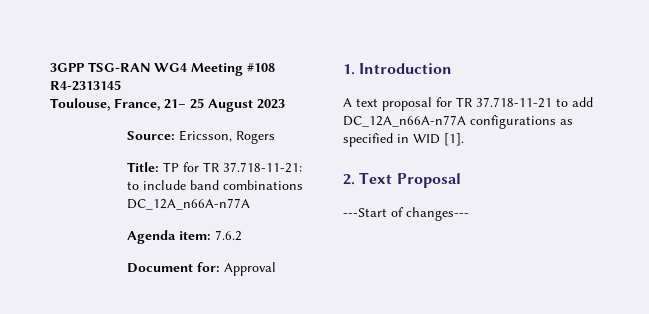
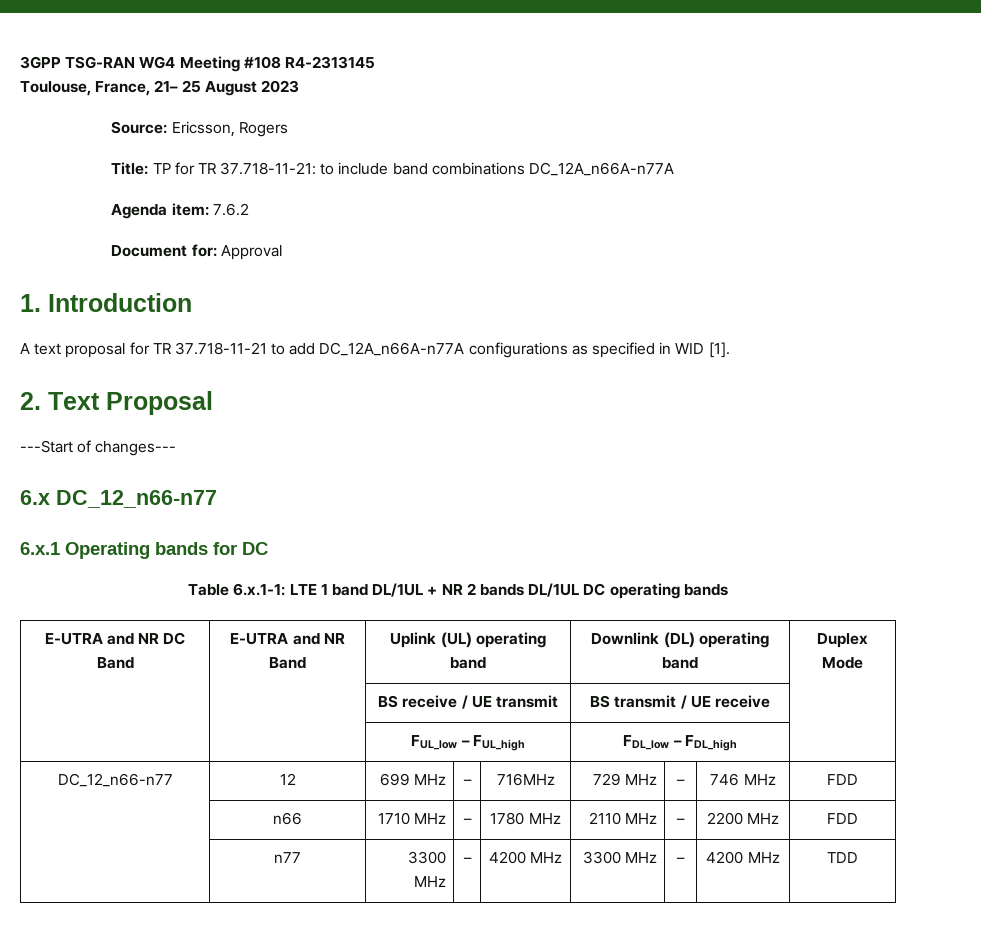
(469, 214) none -> [20,490,217,508] [20,542,268,559] [188,583,728,599] [44,632,186,645] [96,657,134,669] [230,633,345,645] [269,657,306,669] [390,632,546,648] [449,657,486,669] [591,632,769,648] [662,657,698,669] [817,633,868,648] [822,657,863,669] [378,695,558,709] [590,695,770,709] [411,735,525,751] [623,735,737,751] [57,773,173,787] [279,773,296,785] [379,773,446,786] [462,779,472,785] [496,773,555,786] [592,773,657,786] [676,779,685,785] [710,773,776,786] [827,774,858,785] [273,812,302,825] [377,812,446,825] [462,818,472,824] [490,812,561,825] [588,812,657,825] [676,818,685,824] [706,812,780,825] [827,813,858,824] [274,852,301,863] [407,851,446,864] [413,876,446,887] [462,857,472,863] [488,851,563,864] [582,851,657,864] [676,857,685,863] [706,851,780,864] [827,852,858,863] // 6.x DC_12_n66-n77 // 6.x.1 Operating bands for DC // Table 6.x.1-1: LTE 1 band DL/1UL + NR 2 bands DL/1UL DC operating bands // E-UTRA and NR DC Band | E-UTRA and NR Band | Uplink (UL) operating band | Downlink (DL) operating band | Duplex Mode // | | BS receive / UE transmit | BS transmit / UE receive | // | | FUL_low – FUL_high | FDL_low – FDL_high | // DC_12_n66-n77 | 12 | 699 MHz | – | 716MHz | 729 MHz | – | 746 MHz | FDD // | n66 | 1710 MHz | – | 1780 MHz | 2110 MHz | – | 2200 MHz | FDD // | n77 | 3300 MHz | – | 4200 MHz | 3300 MHz | – | 4200 MHz | TDD

